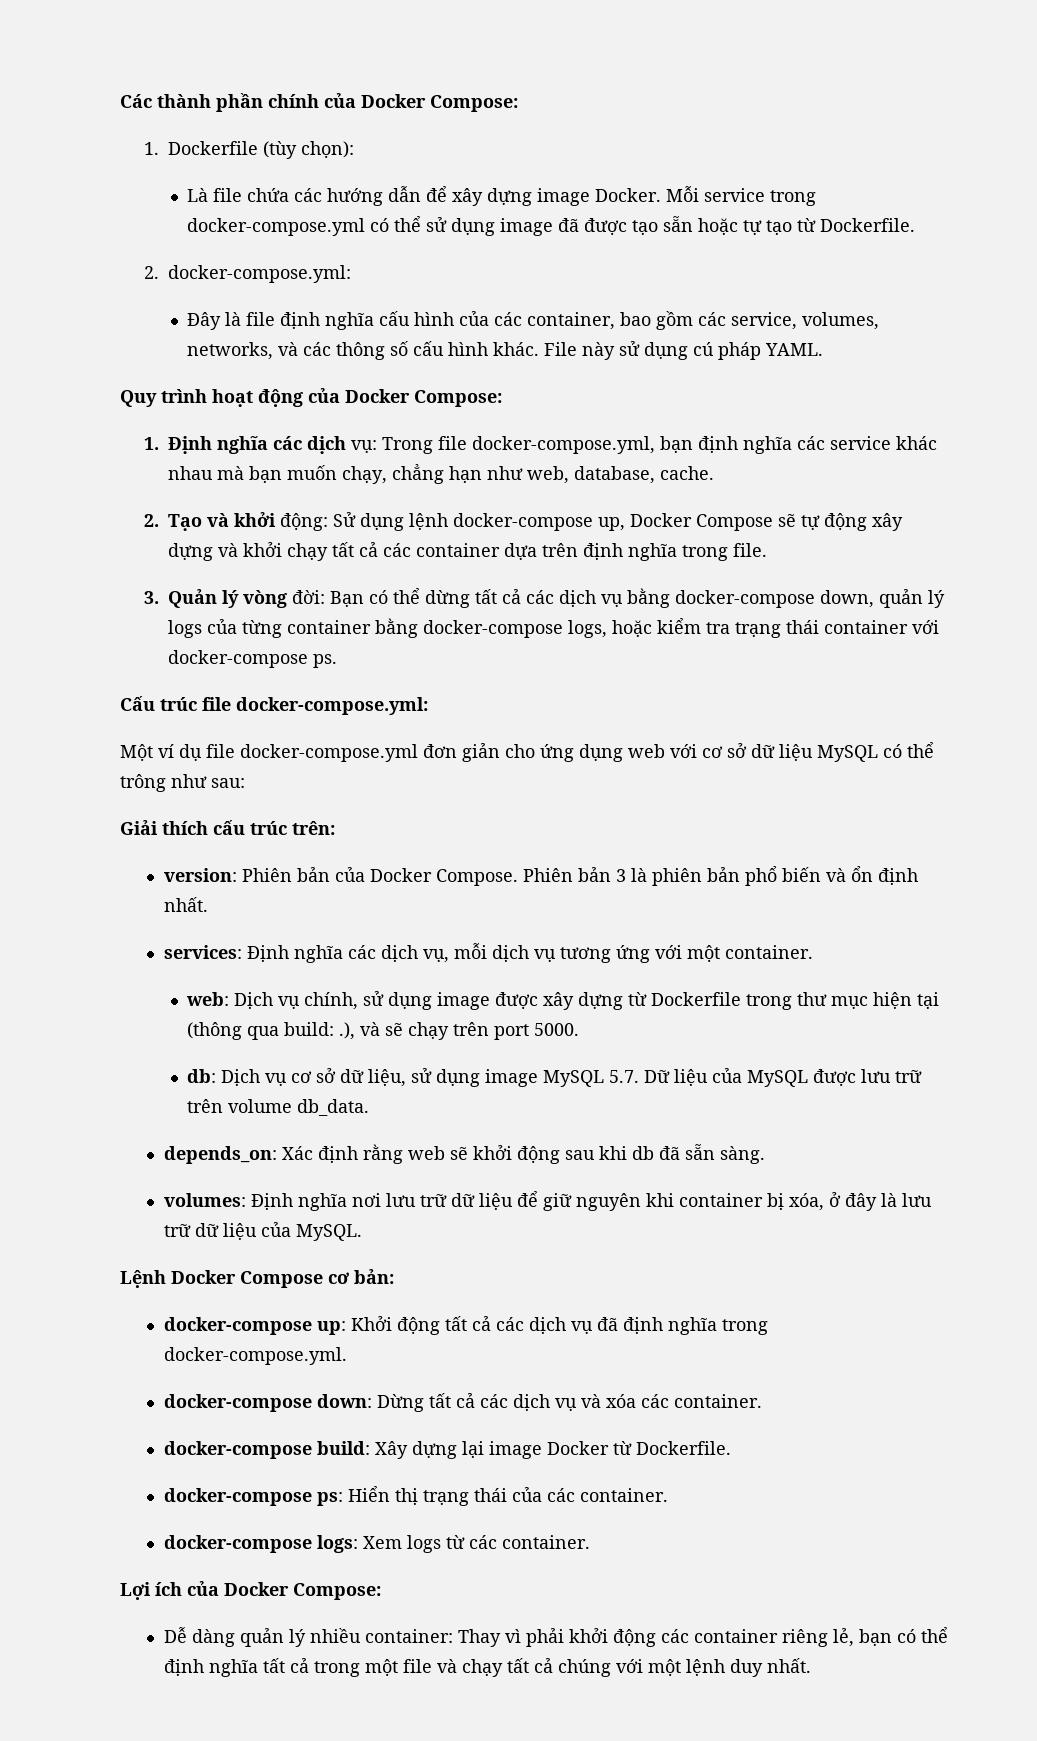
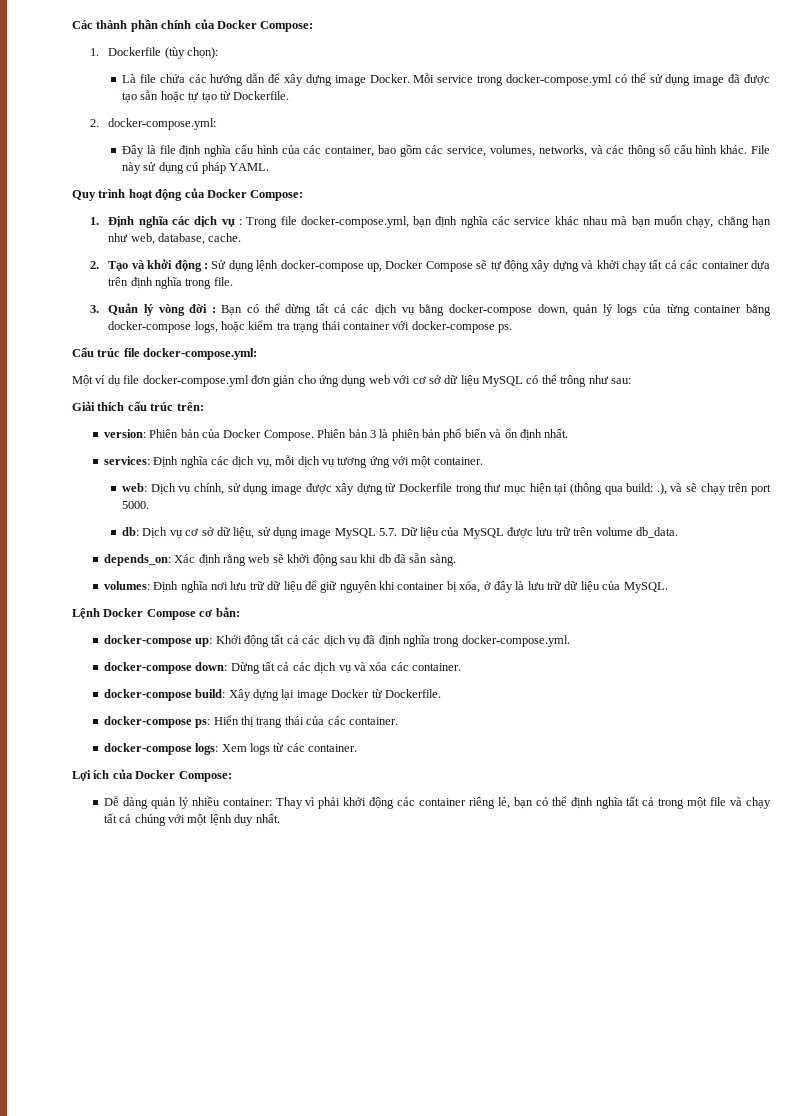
[350,440,377,453] vụ: -> [221,219,242,227] vụ :
[279,513,328,531] động: -> [174,260,208,272] động :
[291,590,325,604] đời: -> [189,304,216,313] đời :

